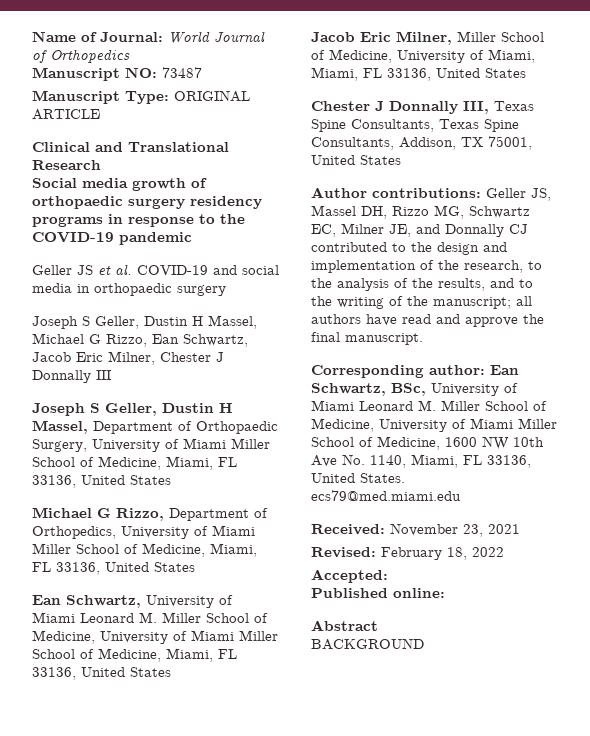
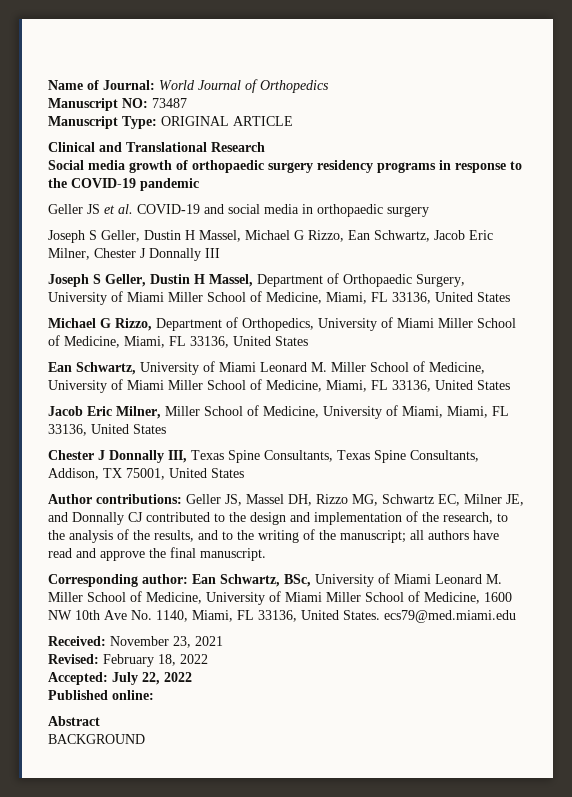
(388, 576) none -> [112,672,192,685] July 22, 2022

